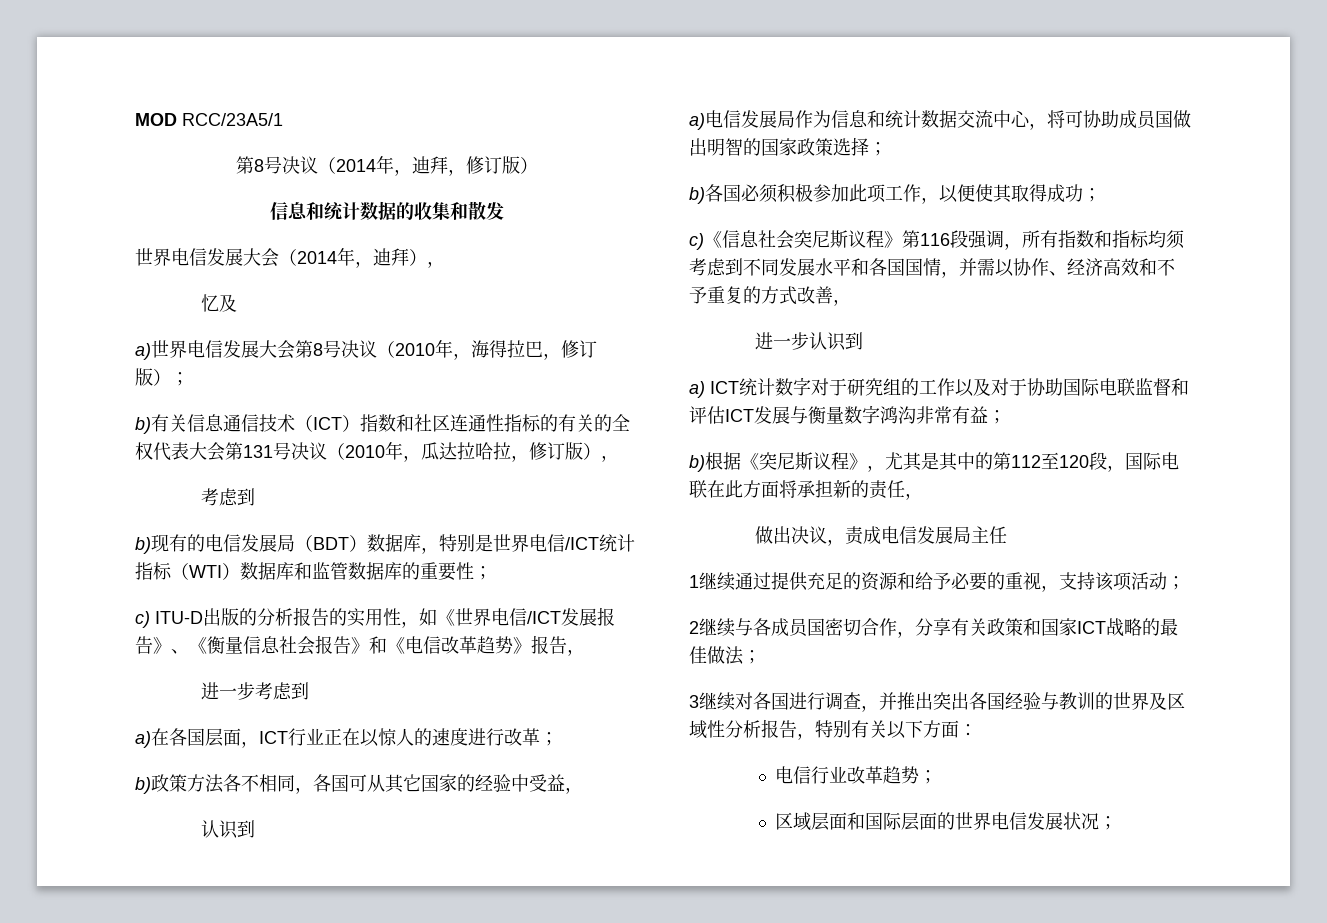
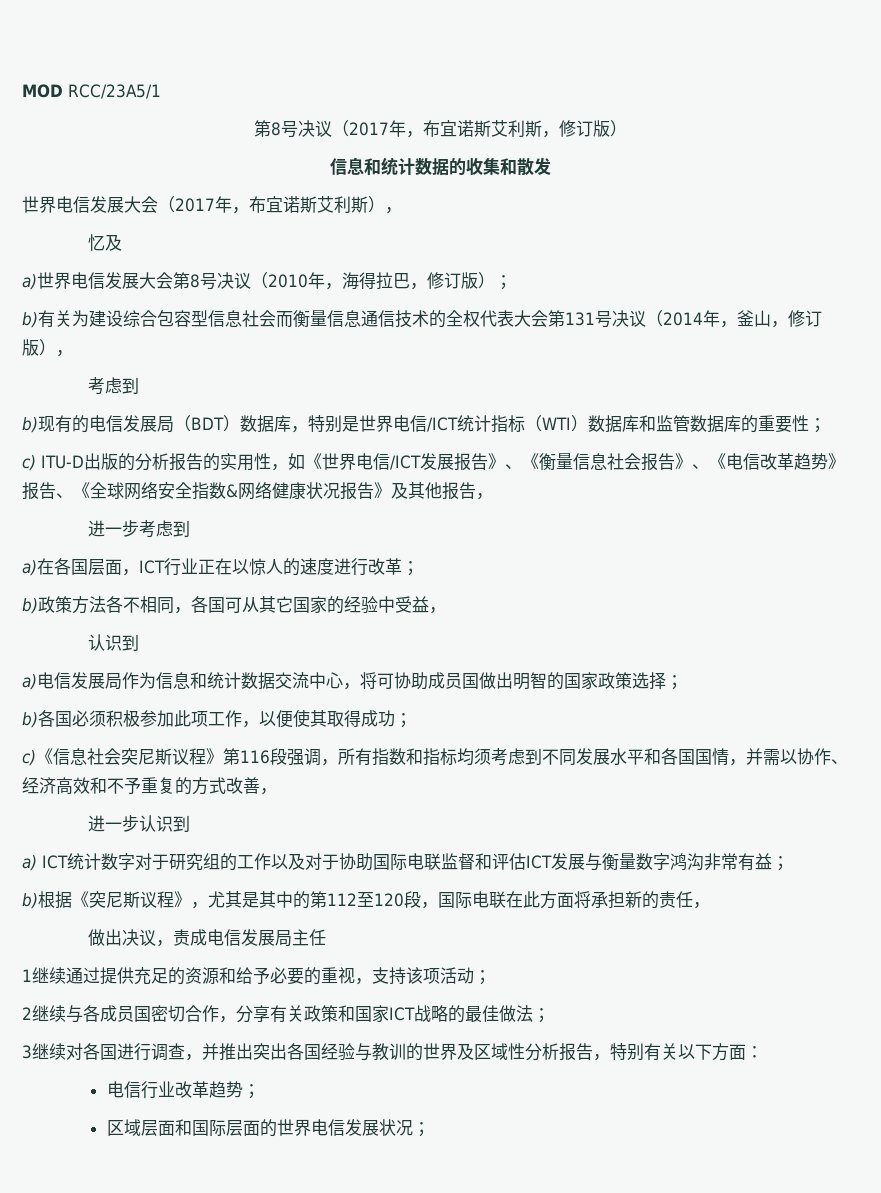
[335,155,448,176] 2014年，迪拜 -> [349,120,542,138] 2017年，布宜诺斯艾利斯
[297,247,409,268] 2014年，迪拜 -> [175,196,368,214] 2017年，布宜诺斯艾利斯
[187,414,594,432] 信息通信技术（ICT）指数和社区连通性指标的有关 -> [72,310,429,328] 为建设综合包容型信息社会而衡量信息通信技术
[345,441,511,462] 2010年，瓜达拉哈拉 -> [663,310,771,328] 2014年，釜山
[369,636,387,654] 和 -> [692,464,709,469] 、
(567, 645) none -> [56,482,476,500] 、《全球网络安全指数&网络健康状况报告》及其他报告

